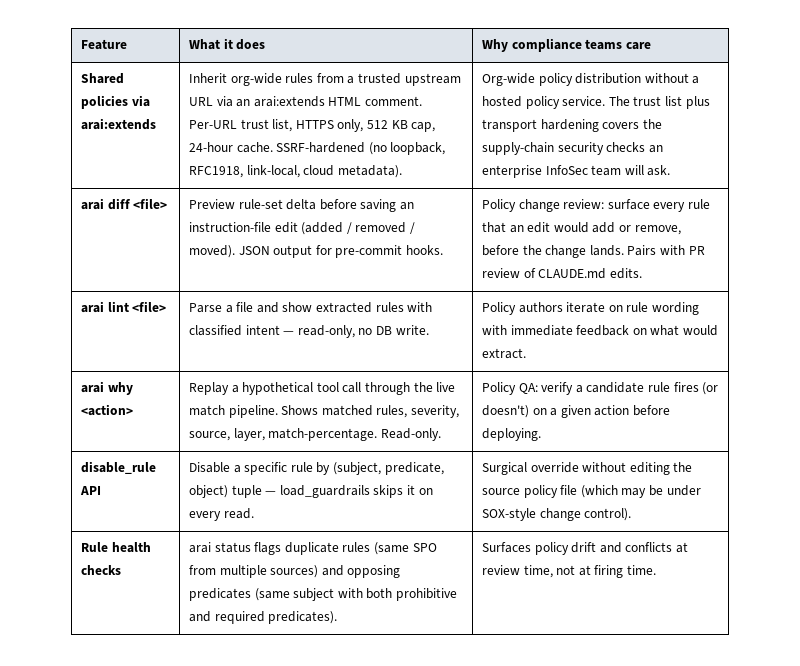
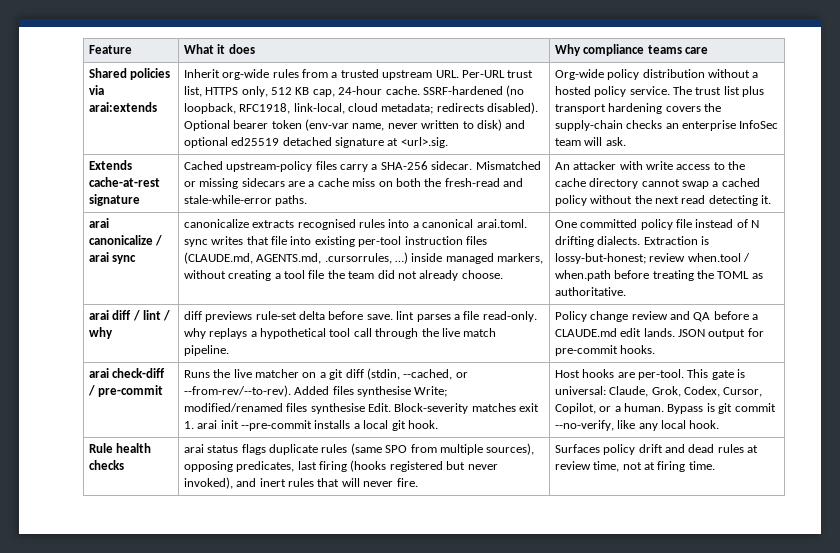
[188,96,423,107] URL via an arai:extends HTML comment. -> [435,70,459,78] URL.
[337,165,402,178] metadata). -> [381,102,539,114] [183,119,526,131] [183,137,448,148] metadata; redirects disabled). Optional bearer token (env-var name, never written to disk) and optional ed25519 detached signature at <url>.sig.
[557,142,604,155] security -> (623, 125) none
[80,198,168,210] [188,199,415,212] [188,222,416,235] [188,245,444,258] [481,199,711,212] [481,222,681,235] [481,245,705,258] [481,268,642,279] [80,301,167,313] [188,302,433,313] [188,325,429,338] [481,302,700,315] [481,325,719,336] [481,348,526,359] [80,381,133,395] [80,404,133,416] [188,382,229,395] arai diff <file> | Preview rule-set delta before saving an instruction-file edit (added / removed / moved). JSON output for pre-commit hooks. | Policy change review: surface every rule that an edit would add or remove, before the change lands. Pairs with PR review of CLAUDE.md edits. // arai lint <file> | Parse a file and show extracted rules with classified intent — read-only, no DB write. | Policy authors iterate on rule wording with immediate feedback on what would extract. // arai why <action> | Replay -> [88,160,132,170] [88,177,160,187] [88,194,140,206] [183,161,541,172] [183,178,524,189] [183,195,308,206] [554,161,746,170] [554,178,760,189] [554,195,772,206] [88,218,109,228] [88,235,163,246] [88,252,137,264] [183,219,527,230] [183,236,487,247] [183,252,544,264] [183,270,503,281] [554,219,760,230] [554,236,710,247] [554,253,751,264] [554,270,763,281] [554,287,626,296] [88,310,171,321] [88,327,113,339] [183,311,537,322] [183,328,248,339] Extends cache-at-rest signature | Cached upstream-policy files carry a SHA-256 sidecar. Mismatched or missing sidecars are a cache miss on both the fresh-read and stale-while-error paths. | An attacker with write access to the cache directory cannot swap a cached policy without the next read detecting it. // arai canonicalize / arai sync | canonicalize extracts recognised rules into a canonical arai.toml. sync writes that file into existing per-tool instruction files (CLAUDE.md, AGENTS.md, .cursorrules, …) inside managed markers, without creating a tool file the team did not already choose. | One committed policy file instead of N drifting dialects. Extraction is lossy-but-honest; review when.tool / when.path before treating the TOML as authoritative. // arai diff / lint / why | diff previews rule-set delta before save. lint parses a file read-only. why replays
[281,405,460,418] [188,428,441,441] [481,382,719,395] [481,405,671,418] [481,428,541,441] [80,461,156,474] [79,486,101,495] [188,462,444,475] [188,485,433,498] [188,508,254,521] [481,462,693,475] [481,485,701,498] [481,508,632,521] Shows matched rules, severity, source, layer, match-percentage. Read-only. | Policy QA: verify a candidate rule fires (or doesn't) on a given action before deploying. // disable_rule API | Disable a specific rule by (subject, predicate, object) tuple — load_guardrails skips it on every read. | Surgical override without editing the source policy file (which may be under SOX-style change control). -> [554,311,759,322] [554,328,764,339] [554,345,656,356] [88,368,166,378] [87,385,164,397] [183,368,468,380] [183,385,448,397] [183,403,540,414] [183,420,438,431] [554,369,746,380] [554,386,763,397] [554,403,776,414] [554,420,720,431] | Policy change review and QA before a CLAUDE.md edit lands. JSON output for pre-commit hooks. // arai check-diff / pre-commit | Runs the live matcher on a git diff (stdin, --cached, or --from-rev/--to-rev). Added files synthesise Write; modified/renamed files synthesise Edit. Block-severity matches exit 1. arai init --pre-commit installs a local git hook. | Host hooks are per-tool. This gate is universal: Claude, Grok, Codex, Cursor, Copilot, or a human. Bypass is git commit --no-verify, like any local hook.
[270,565,401,578] [188,588,458,601] [188,611,338,624] sources) and opposing predicates (same subject with both prohibitive and required predicates). -> [486,443,535,455] [183,460,498,472] [183,477,418,489] sources), opposing predicates, last firing (hooks registered but never invoked), and inert rules that will never fire.
[625,542,673,552] conflicts -> [688,444,744,453] dead rules

